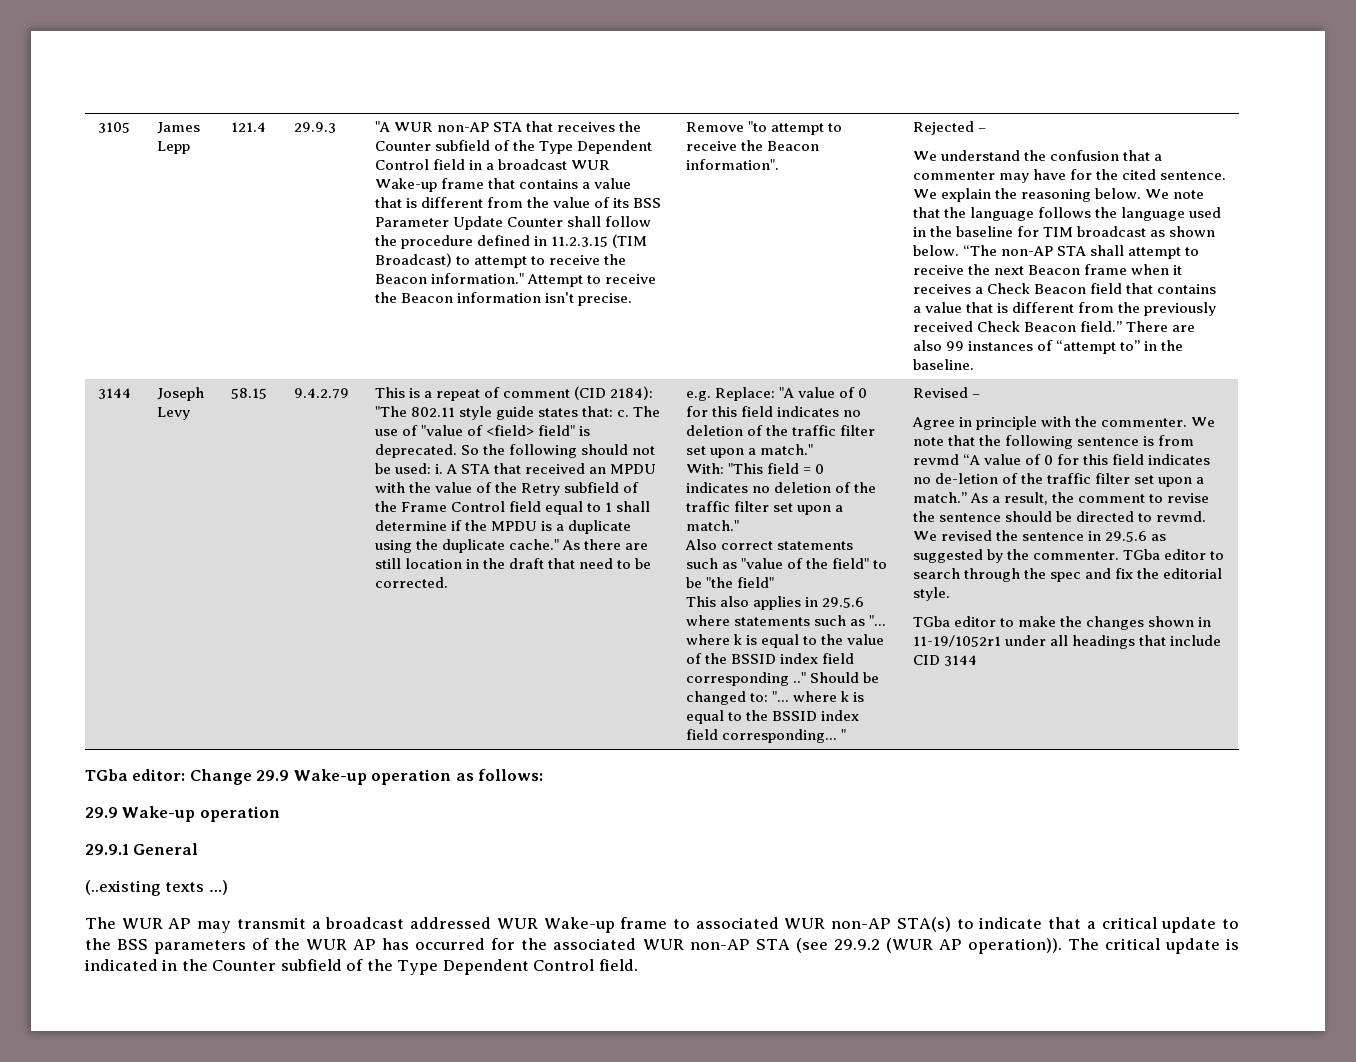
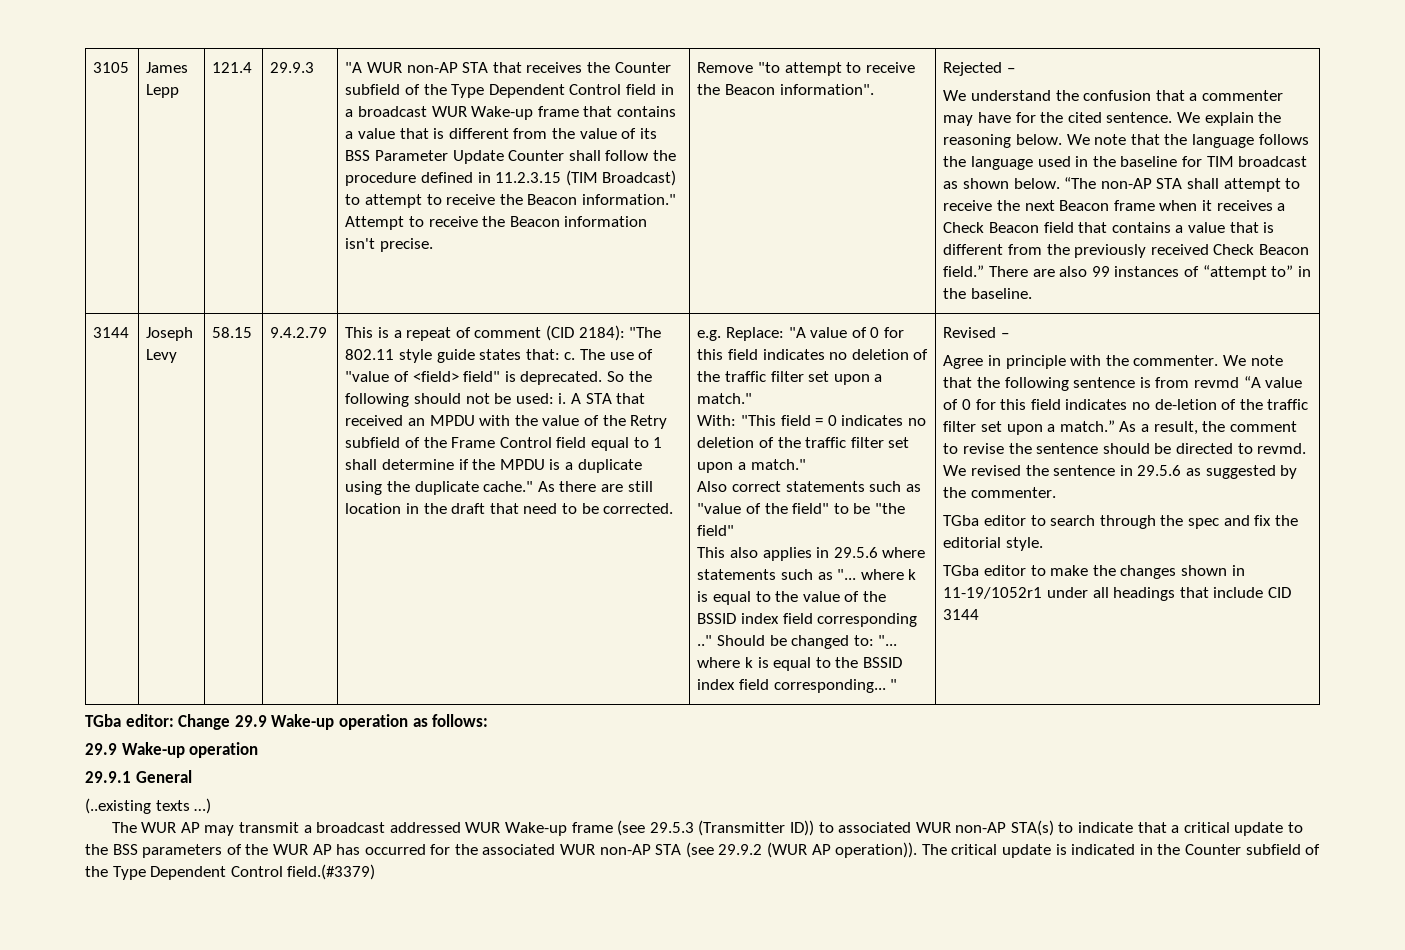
(1119, 555) none -> (1057, 492) //
(668, 923) none -> [617,820,814,836] (see 29.5.3 (Transmitter ID))
[598,959,638,971] field. -> [287,864,376,880] field.(#3379)

